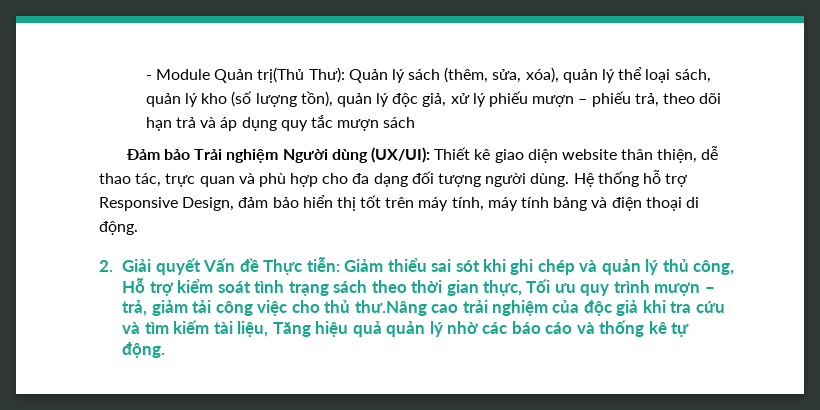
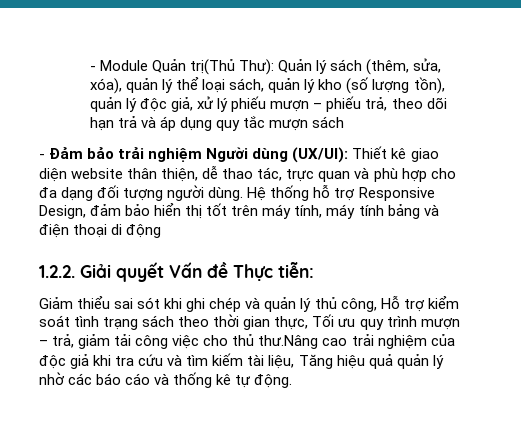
(416, 122) none -> [39,154,45,159] -
[194,149,223,160] Trải -> [118,147,145,159] trải
[99,221,138,235] [99,260,113,272] động. // 2. -> [126,224,162,238] [39,265,75,278] động // 1.2.2.
(340, 264) none -> (314, 269) //

